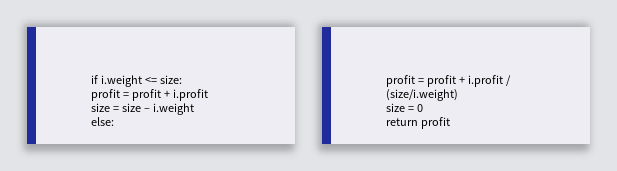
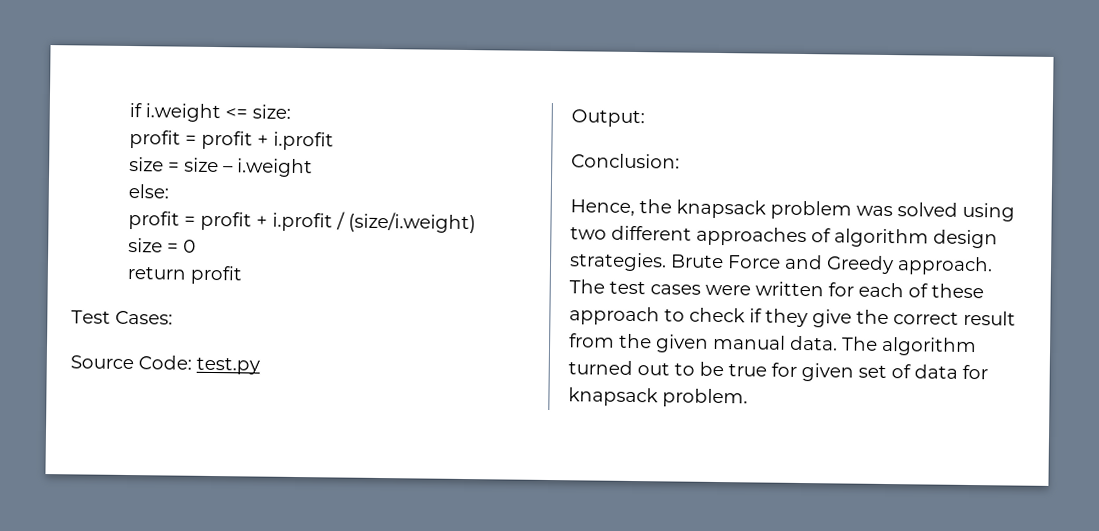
(450, 123) none -> [71,310,173,325] [70,355,260,375] [571,109,645,128] [571,153,680,169] [570,199,1015,222] [570,225,998,249] [569,252,993,276] [569,279,984,299] [569,306,1016,328] [569,333,977,357] [568,360,988,382] [568,387,748,408] // Test Cases: // Source Code: test.py // Output: // Conclusion: // Hence, the knapsack problem was solved using two different approaches of algorithm design strategies. Brute Force and Greedy approach. The test cases were written for each of these approach to check if they give the correct result from the given manual data. The algorithm turned out to be true for given set of data for knapsack problem.

